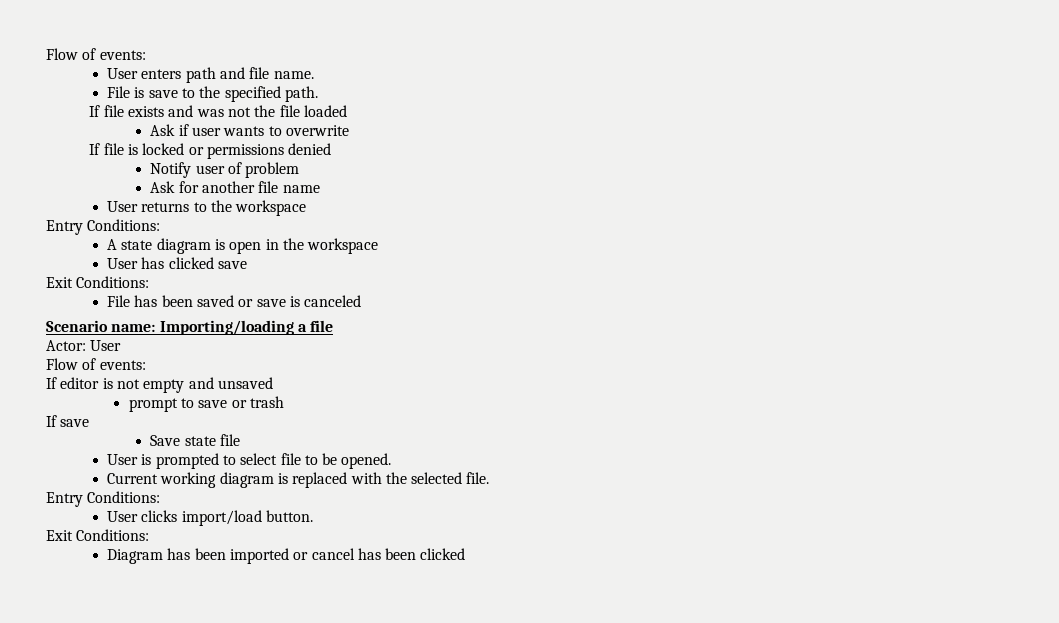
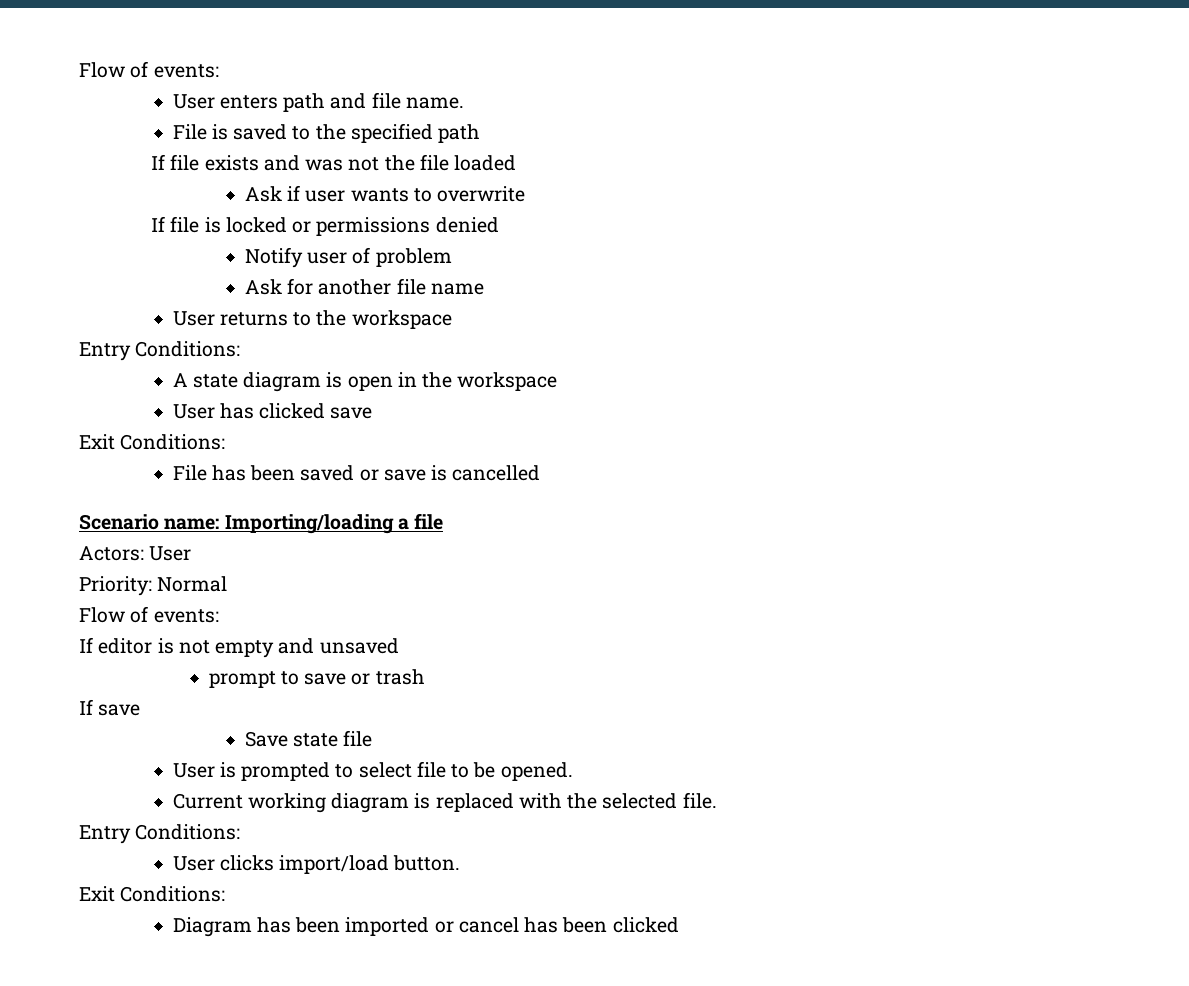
[148,90,178,98] save -> [233,124,288,140] saved
[284,86,318,102] path. -> [438,124,481,143] path
[304,295,362,307] canceled -> [452,465,541,481] cancelled
[46,340,122,351] Actor: User -> [79,546,192,561] [79,576,228,596] Actors: User // Priority: Normal

